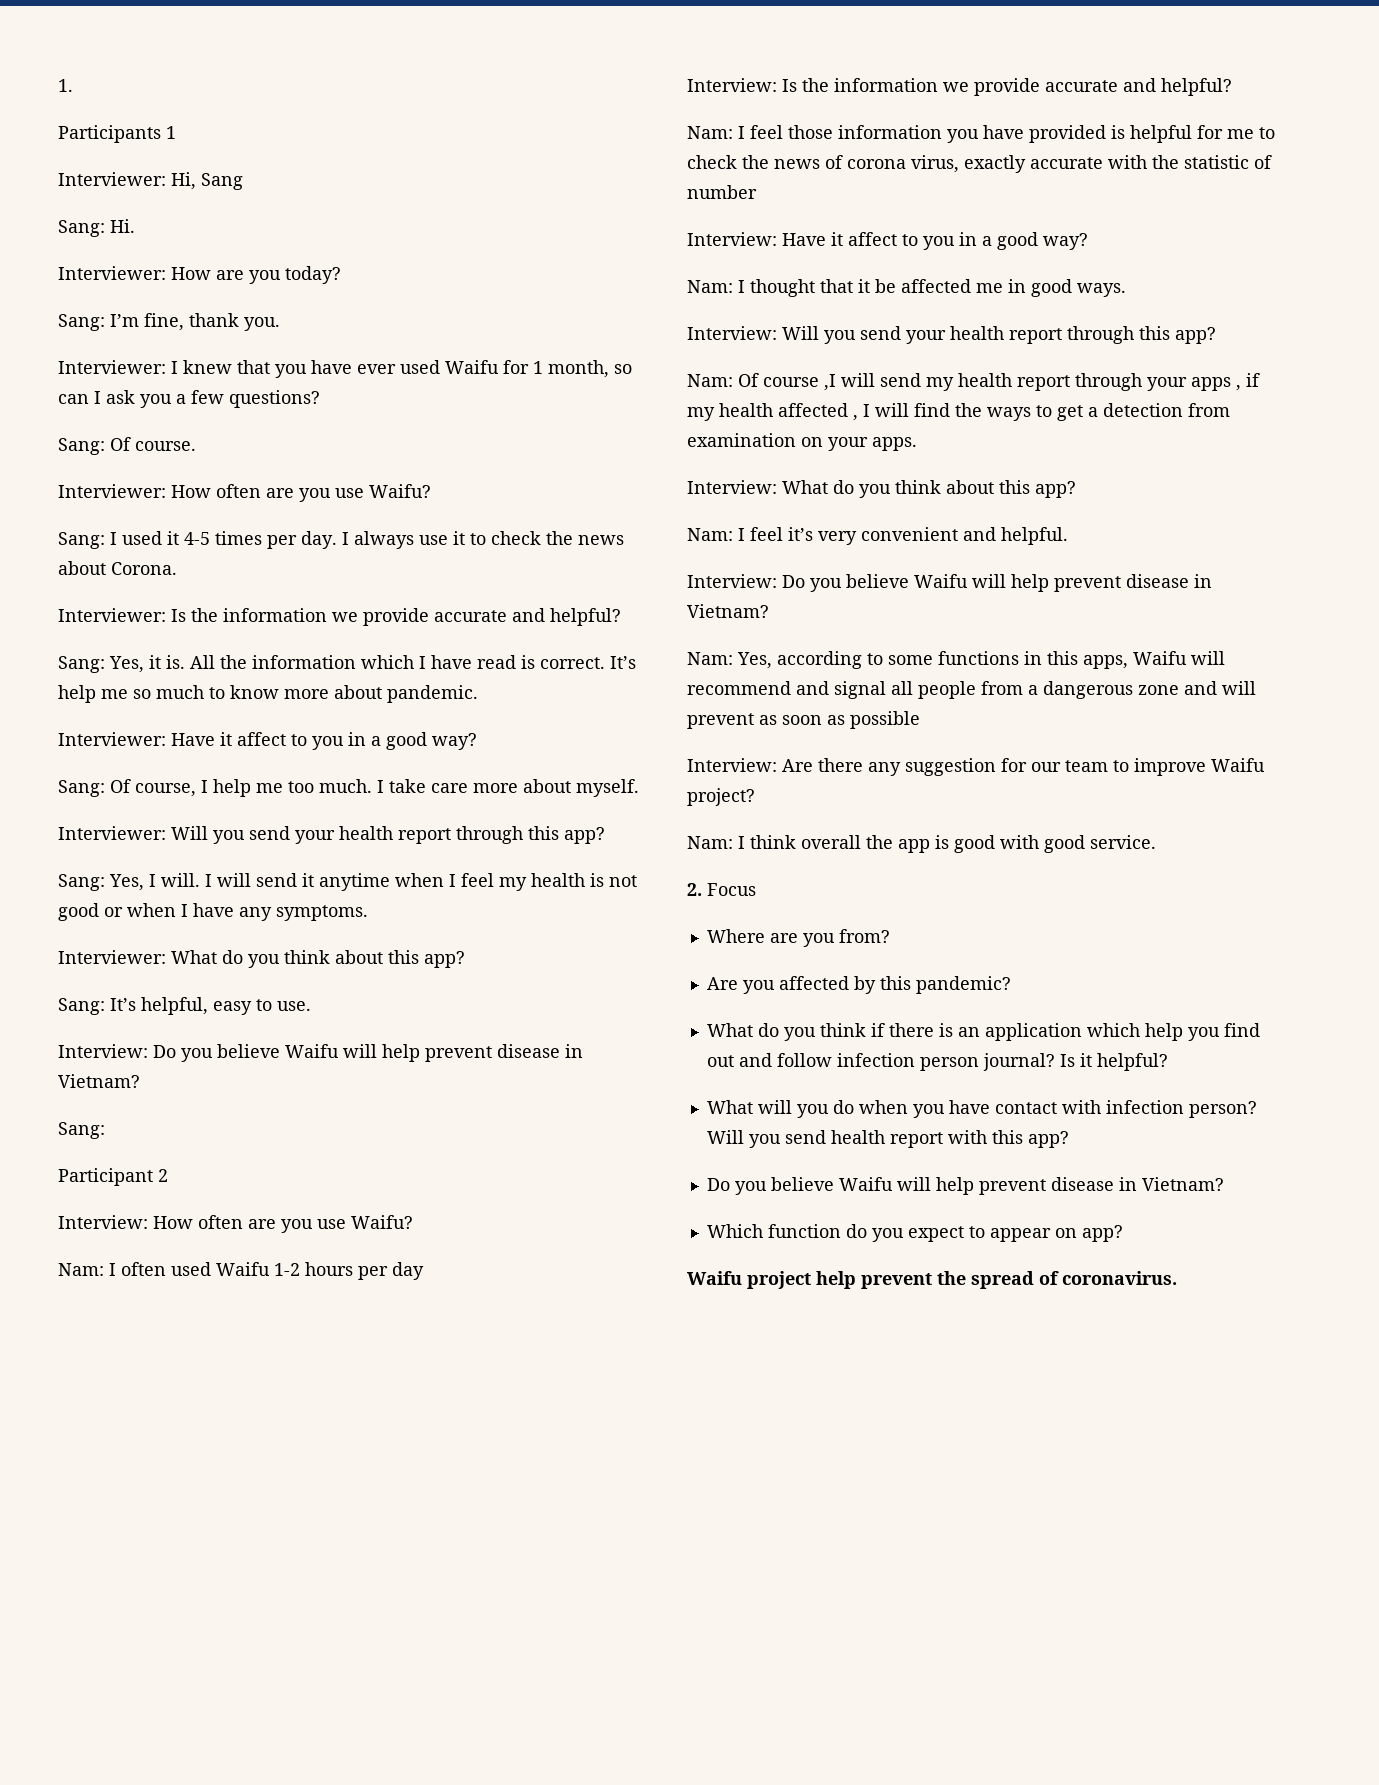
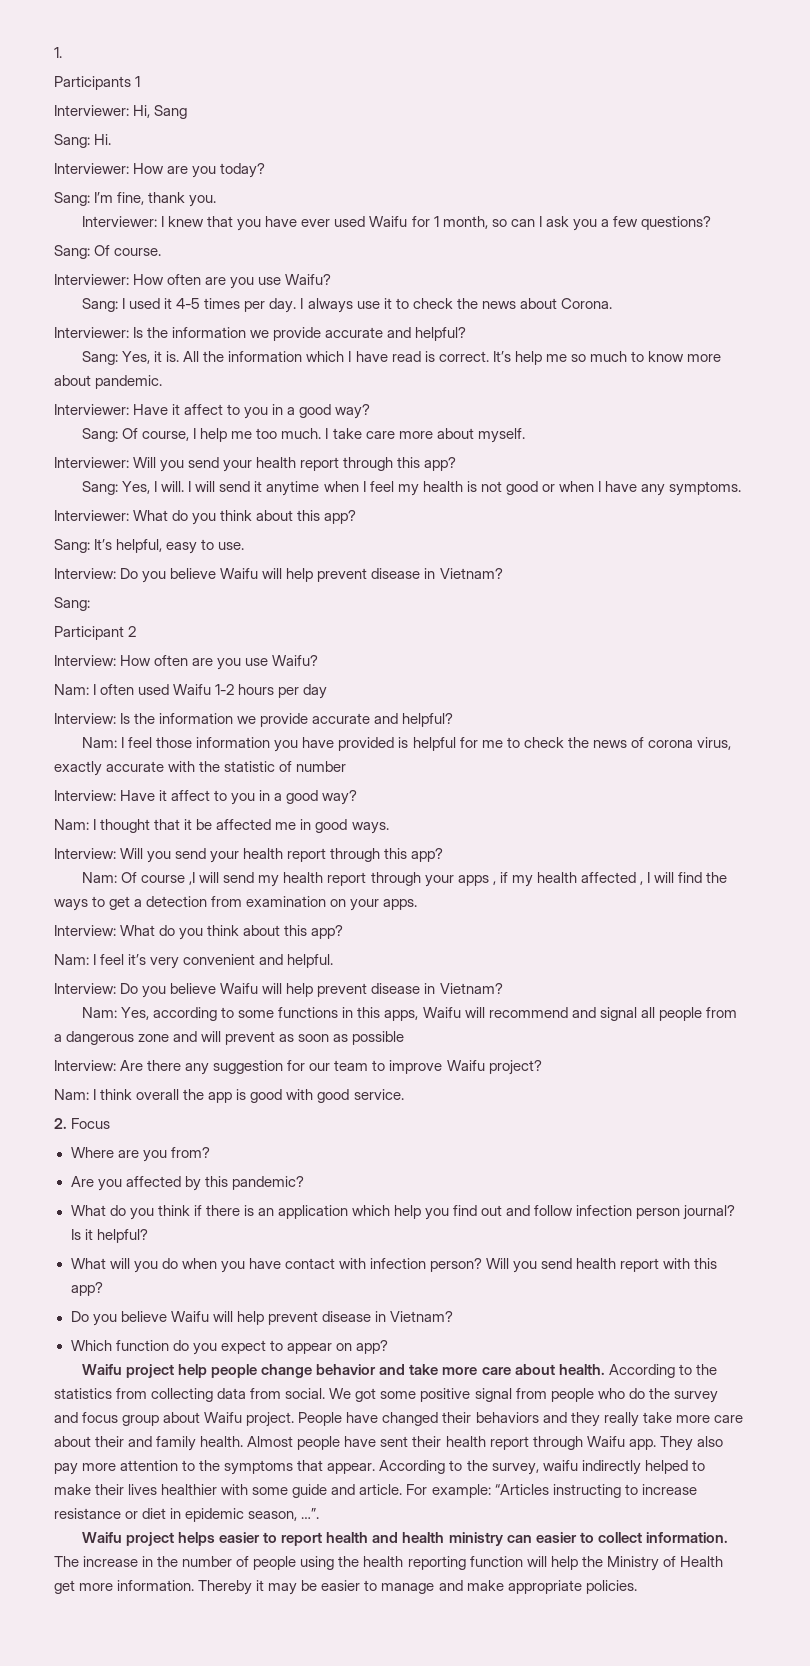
[861,1271,1177,1289] prevent the spread of coronavirus. -> [211,1364,717,1378] [54,1388,718,1403] [54,1412,743,1427] [54,1436,723,1451] [54,1460,705,1475] [54,1484,697,1498] [54,1508,320,1522] [82,1532,728,1546] [54,1556,723,1571] [54,1580,637,1595] people change behavior and take more care about health. According to the statistics from collecting data from social. We got some positive signal from people who do the survey and focus group about Waifu project. People have changed their behaviors and they really take more care about their and family health. Almost people have sent their health report through Waifu app. They also pay more attention to the symptoms that appear. According to the survey, waifu indirectly helped to make their lives healthier with some guide and article. For example: “Articles instructing to increase resistance or diet in epidemic season, …”. // Waifu project helps easier to report health and health ministry can easier to collect information. The increase in the number of people using the health reporting function will help the Ministry of Health get more information. Thereby it may be easier to manage and make appropriate policies.

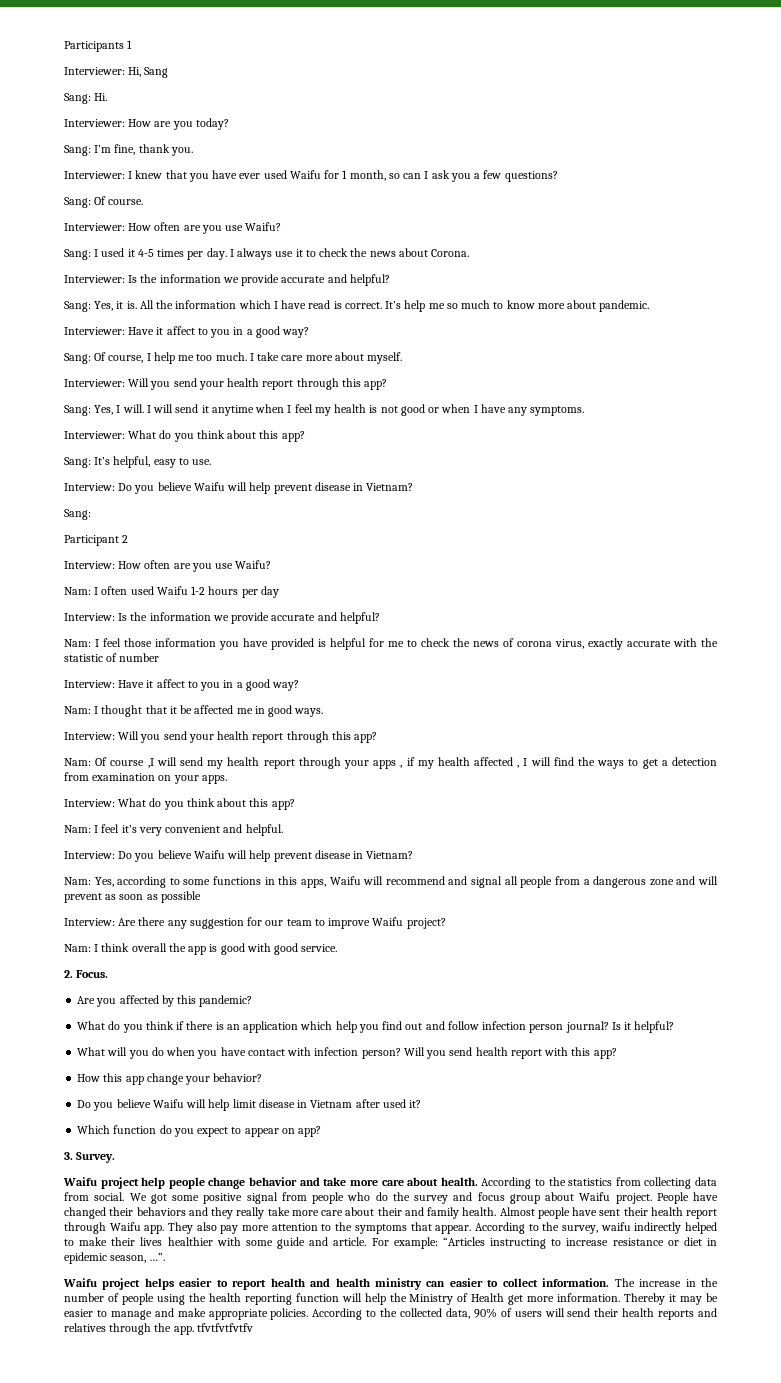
[54,47,62,58] 1. // -> (64, 46) none
[71,1118,111,1129] [70,1147,210,1162] Focus // Where are you from? -> [76,970,109,978] Focus.
[70,1311,453,1326] // Do you believe Waifu will help prevent disease in Vietnam? -> [77,1073,263,1085] [77,1099,422,1111] // How this app change your behavior? // Do you believe Waifu will help limit disease in Vietnam after used it?
(388, 1347) none -> [64,1152,116,1163] // 3. Survey.
(637, 1587) none -> [312,1308,717,1320] [64,1323,253,1335] According to the collected data, 90% of users will send their health reports and relatives through the app. tfvtfvtfvtfv

